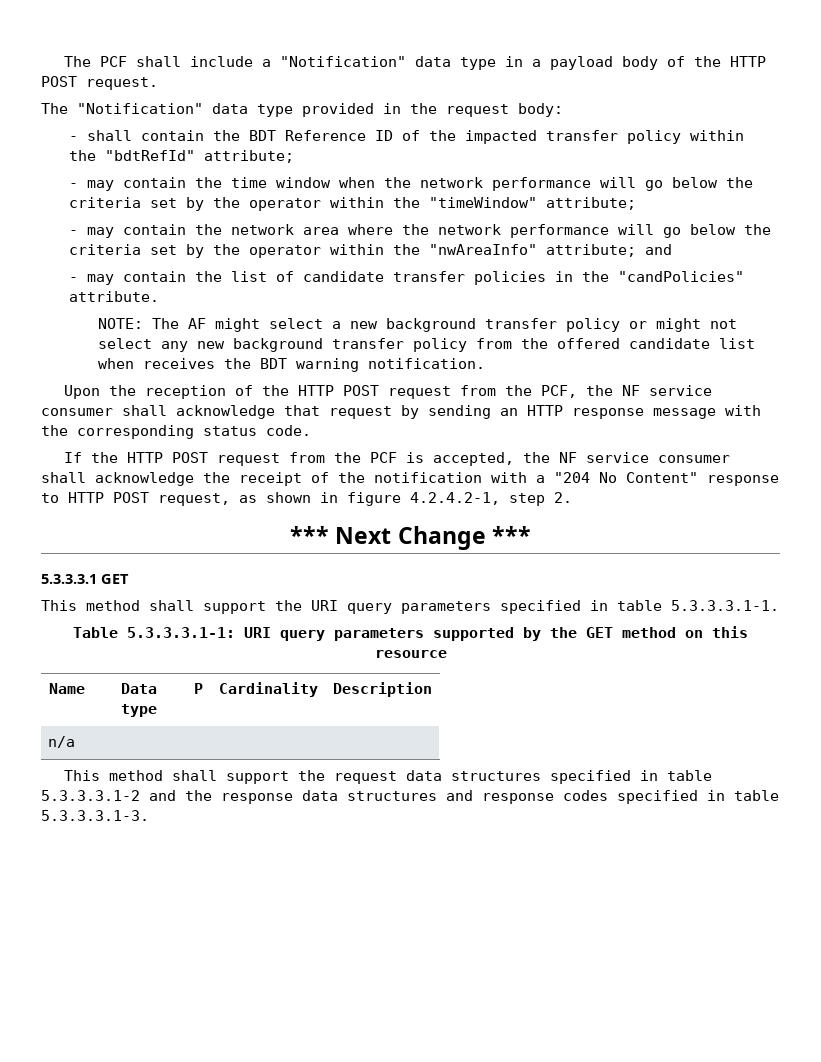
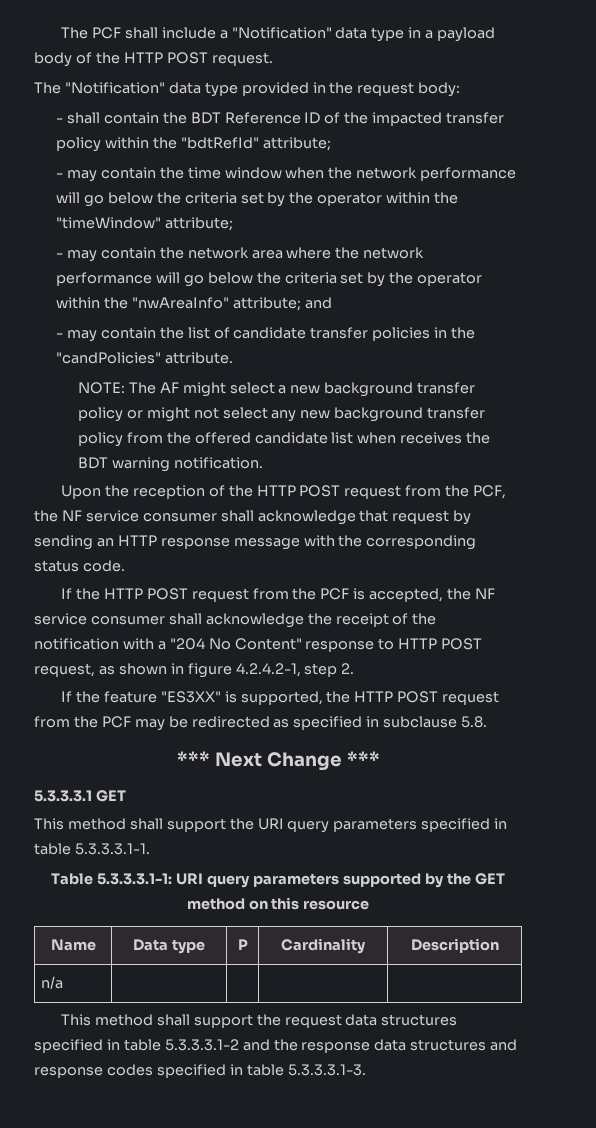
(572, 497) none -> [60,691,500,705] [34,716,488,731] // If the feature "ES3XX" is supported, the HTTP POST request from the PCF may be redirected as specified in subclause 5.8.

